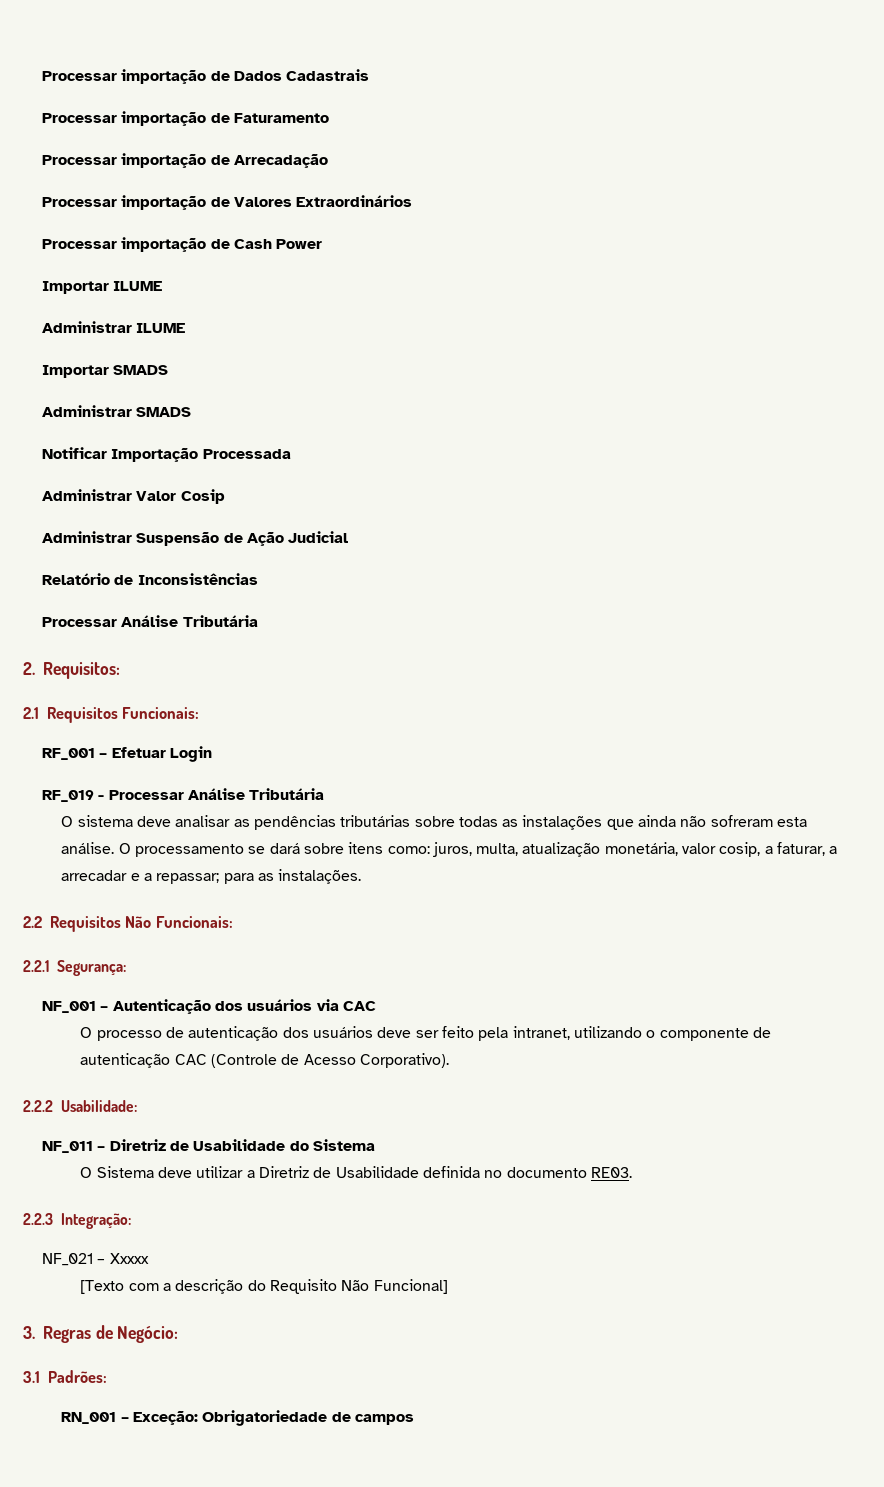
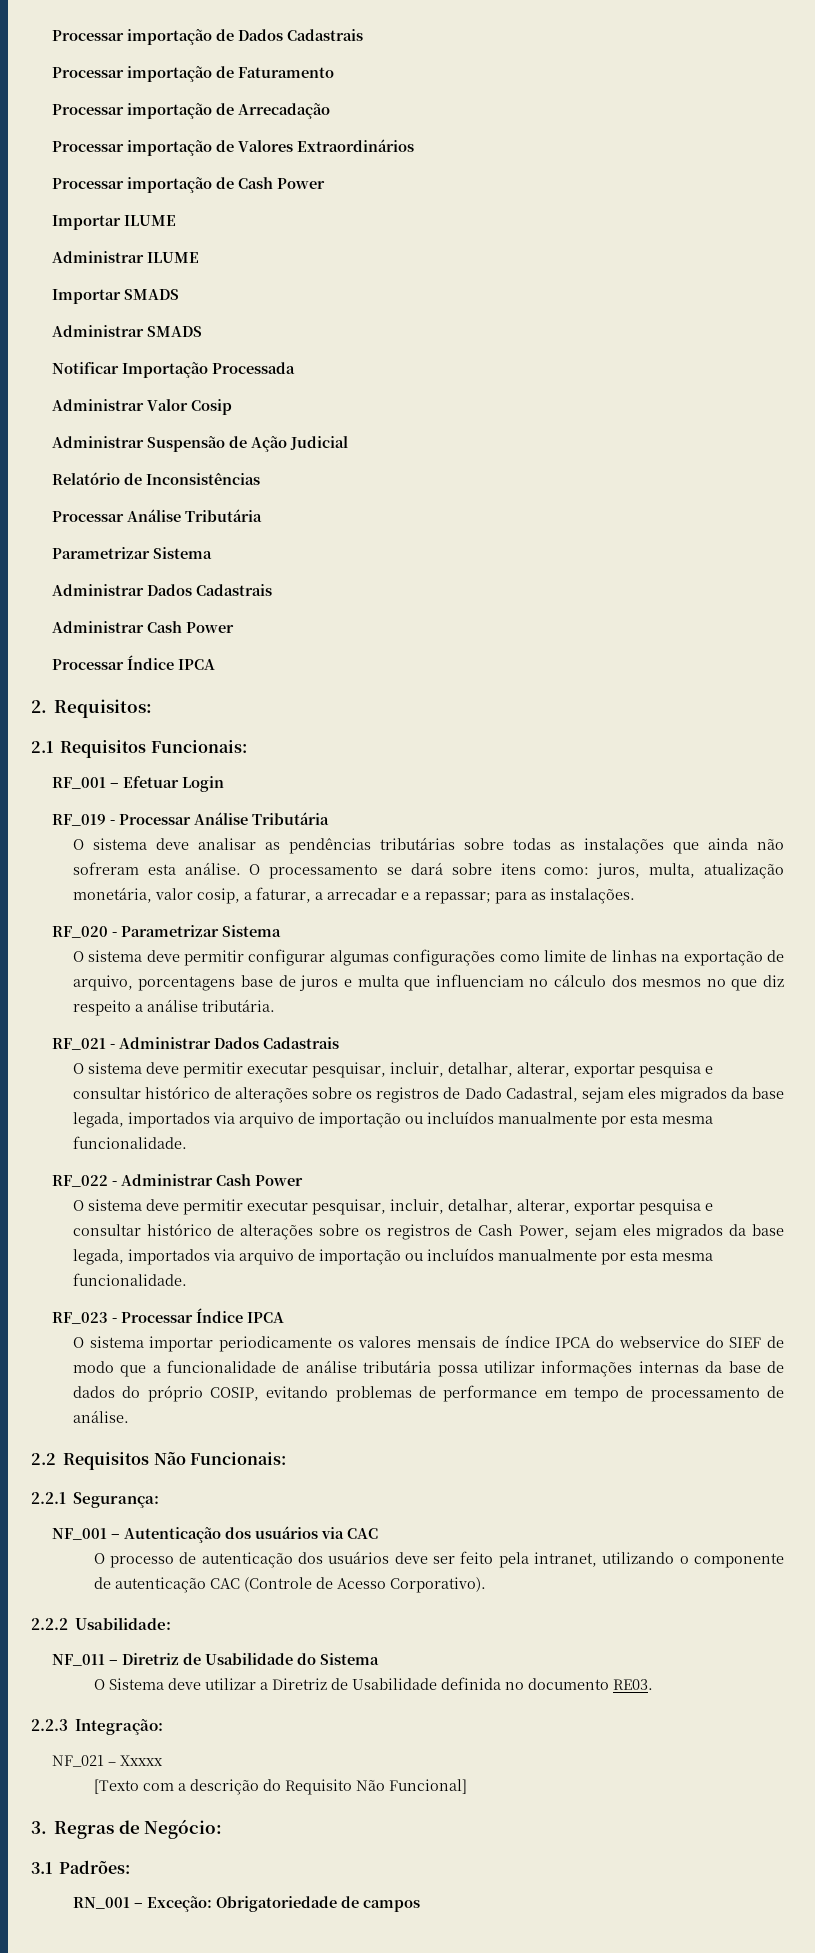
(258, 621) none -> [51,547,212,559] [51,584,272,596] [51,621,234,633] [51,655,215,670] // Parametrizar Sistema // Administrar Dados Cadastrais // Administrar Cash Power // Processar Índice IPCA
(362, 876) none -> [51,925,281,938] [72,949,784,966] [72,974,784,991] [72,999,275,1016] [51,1037,339,1050] [72,1062,713,1078] [72,1086,784,1103] [72,1111,713,1128] [72,1136,187,1149] [51,1174,303,1187] [72,1199,713,1215] [72,1223,784,1240] [72,1248,713,1265] [72,1273,187,1286] [51,1308,284,1324] [72,1335,784,1352] [72,1360,784,1377] [72,1385,784,1402] [72,1410,129,1423] // RF_020 - Parametrizar Sistema // O sistema deve permitir configurar algumas configurações como limite de linhas na exportação de arquivo, porcentagens base de juros e multa que influenciam no cálculo dos mesmos no que diz respeito a análise tributária. // RF_021 - Administrar Dados Cadastrais // O sistema deve permitir executar pesquisar, incluir, detalhar, alterar, exportar pesquisa e consultar histórico de alterações sobre os registros de Dado Cadastral, sejam eles migrados da base legada, importados via arquivo de importação ou incluídos manualmente por esta mesma funcionalidade. // RF_022 - Administrar Cash Power // O sistema deve permitir executar pesquisar, incluir, detalhar, alterar, exportar pesquisa e consultar histórico de alterações sobre os registros de Cash Power, sejam eles migrados da base legada, importados via arquivo de importação ou incluídos manualmente por esta mesma funcionalidade. // RF_023 - Processar Índice IPCA // O sistema importar periodicamente os valores mensais de índice IPCA do webservice do SIEF de modo que a funcionalidade de análise tributária possa utilizar informações internas da base de dados do próprio COSIP, evitando problemas de performance em tempo de processamento de análise.

